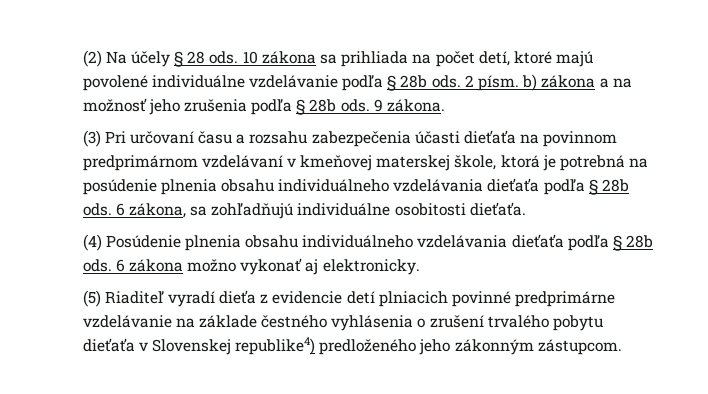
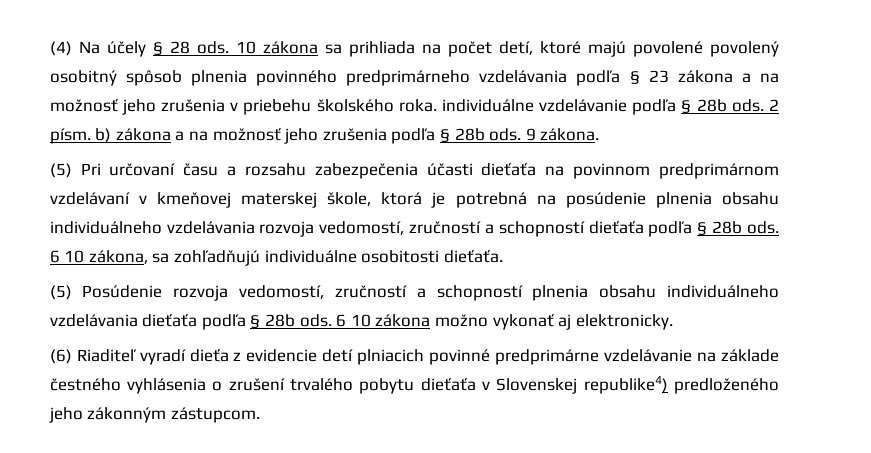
[82,50,102,67] (2) -> [49,41,72,56] (4)
(148, 83) none -> [710,41,779,57] [49,70,780,86] [49,99,437,115] povolený osobitný spôsob plnenia povinného predprimárneho vzdelávania podľa § 23 zákona a na možnosť jeho zrušenia v priebehu školského roka.
[82,130,101,147] (3) -> [49,163,72,178] (5)
[487,178,629,195] [82,203,125,216] dieťaťa podľa § 28b ods. 6 -> [259,221,779,237] [49,250,85,263] rozvoja vedomostí, zručností a schopností dieťaťa podľa § 28b ods. 6 10
[82,234,181,251] (4) Posúdenie -> [49,285,523,301] (5) Posúdenie rozvoja vedomostí, zručností a schopností
(125, 265) none -> [350,314,371,327] 10
[82,290,101,307] (5) -> [49,349,72,364] (6)

